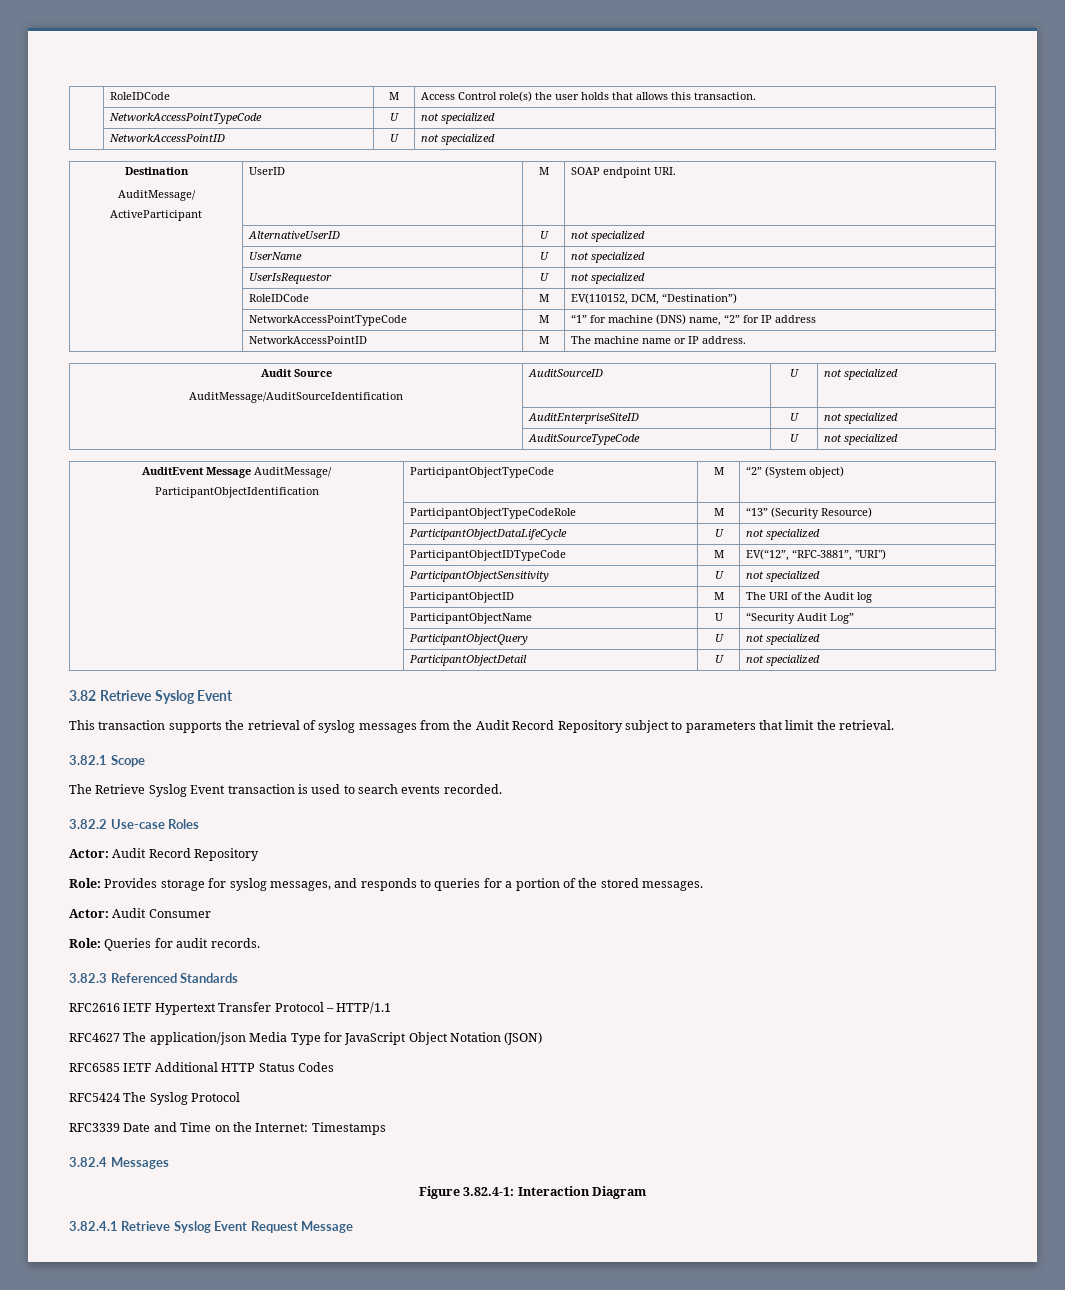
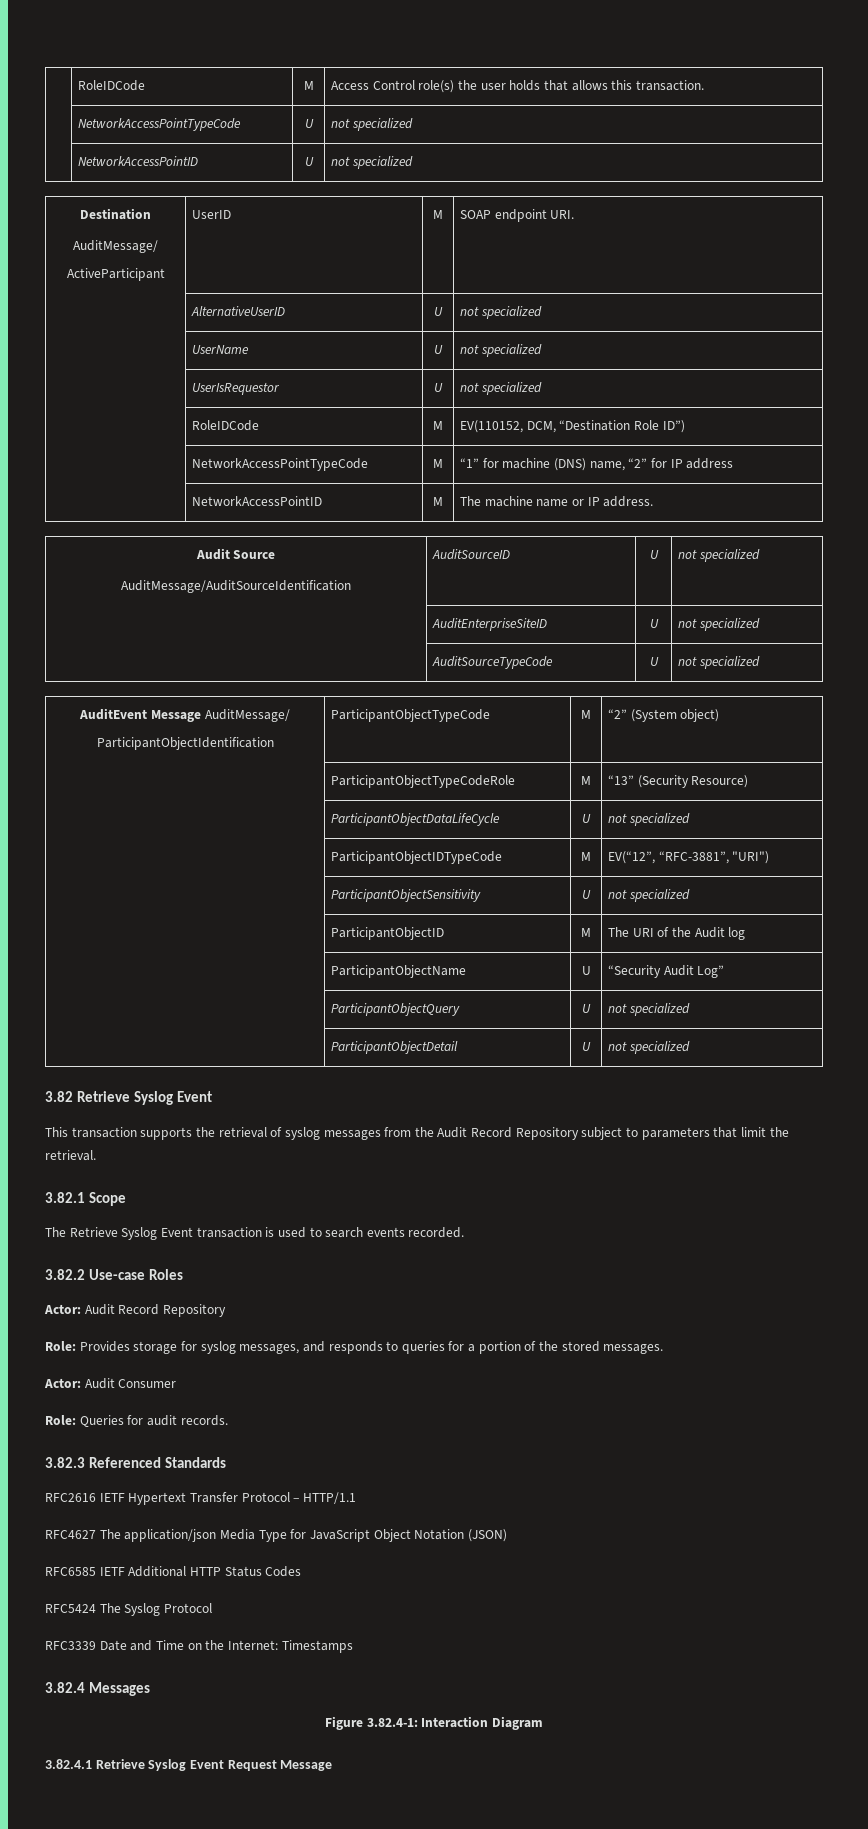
[662,293,738,304] “Destination”) -> [559,420,685,433] “Destination Role ID”)

